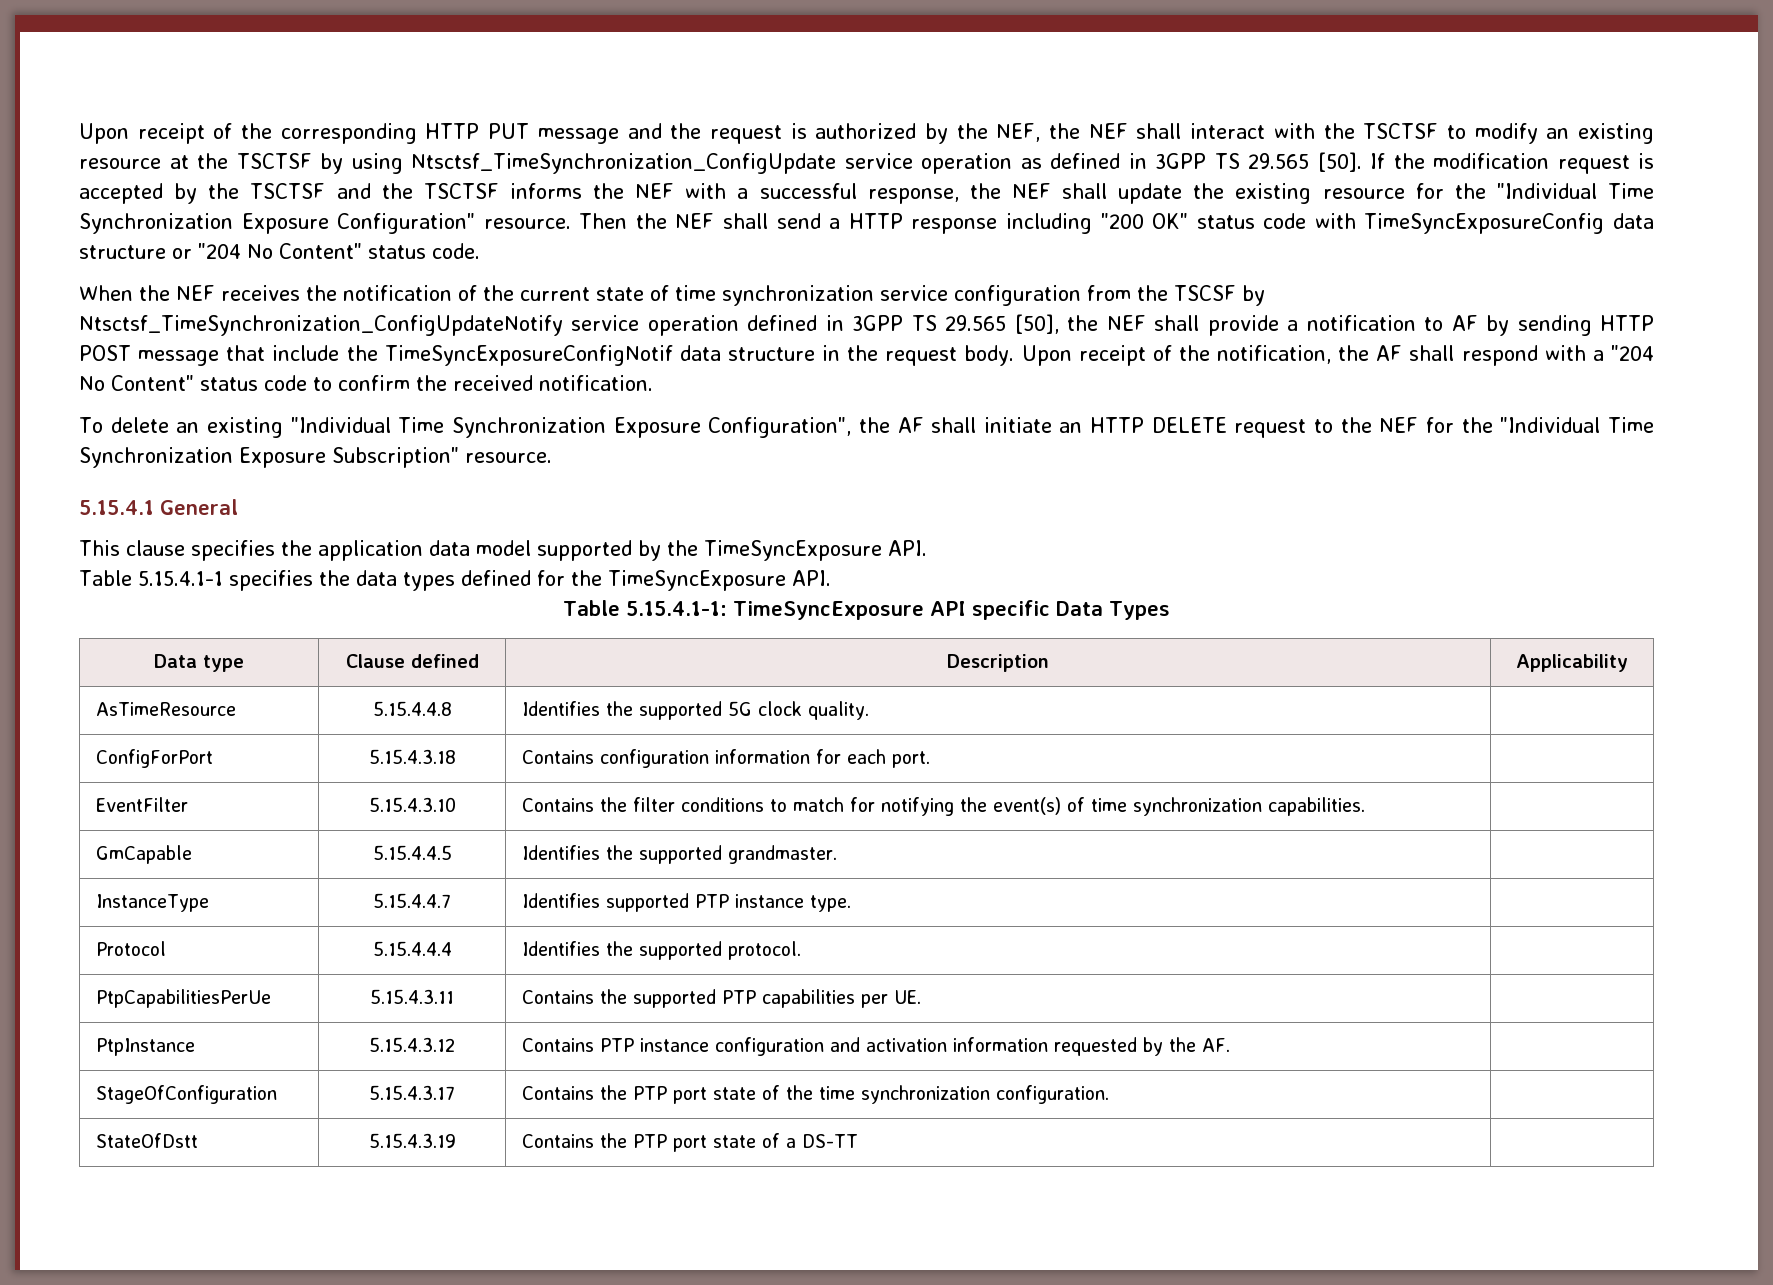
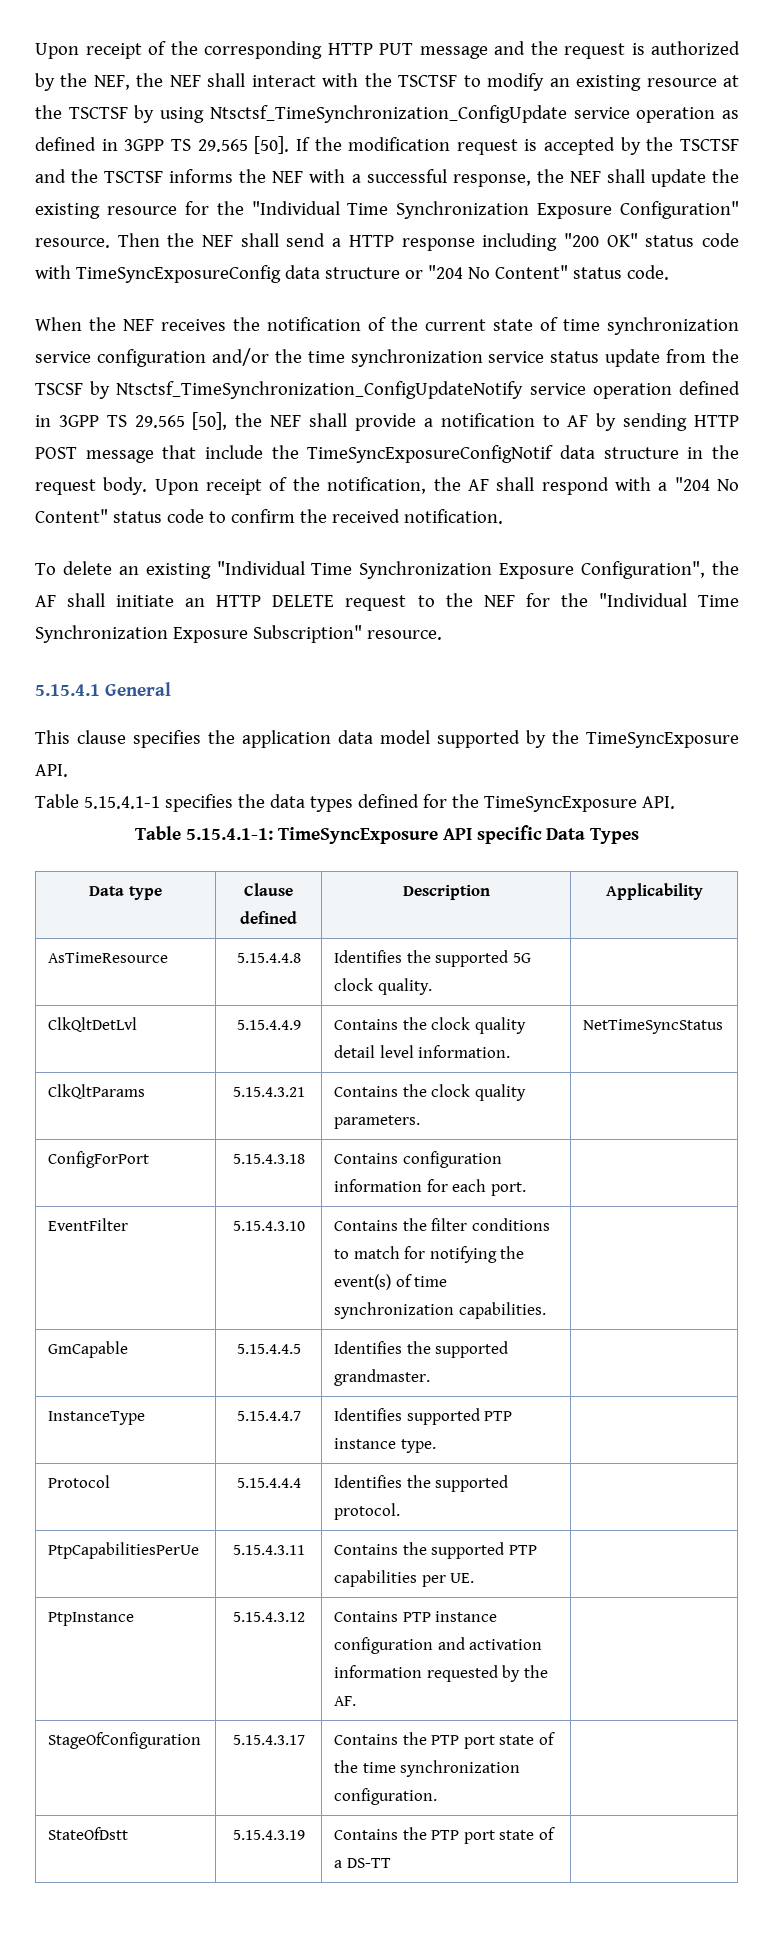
(1081, 295) none -> [211,348,661,367] and/or the time synchronization service status update
(870, 710) none -> [48,1017,138,1032] [236,1020,301,1030] [334,1017,526,1034] [334,1045,511,1058] [583,1019,724,1034] [48,1084,146,1099] [232,1087,305,1097] [334,1084,526,1101] [334,1115,421,1129] // ClkQltDetLvl | 5.15.4.4.9 | Contains the clock quality detail level information. | NetTimeSyncStatus // ClkQltParams | 5.15.4.3.21 | Contains the clock quality parameters. |

